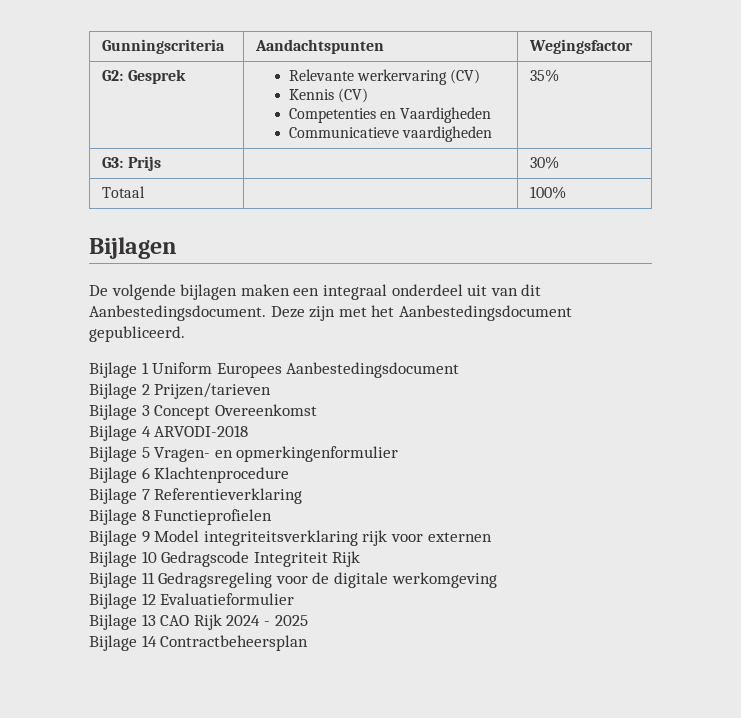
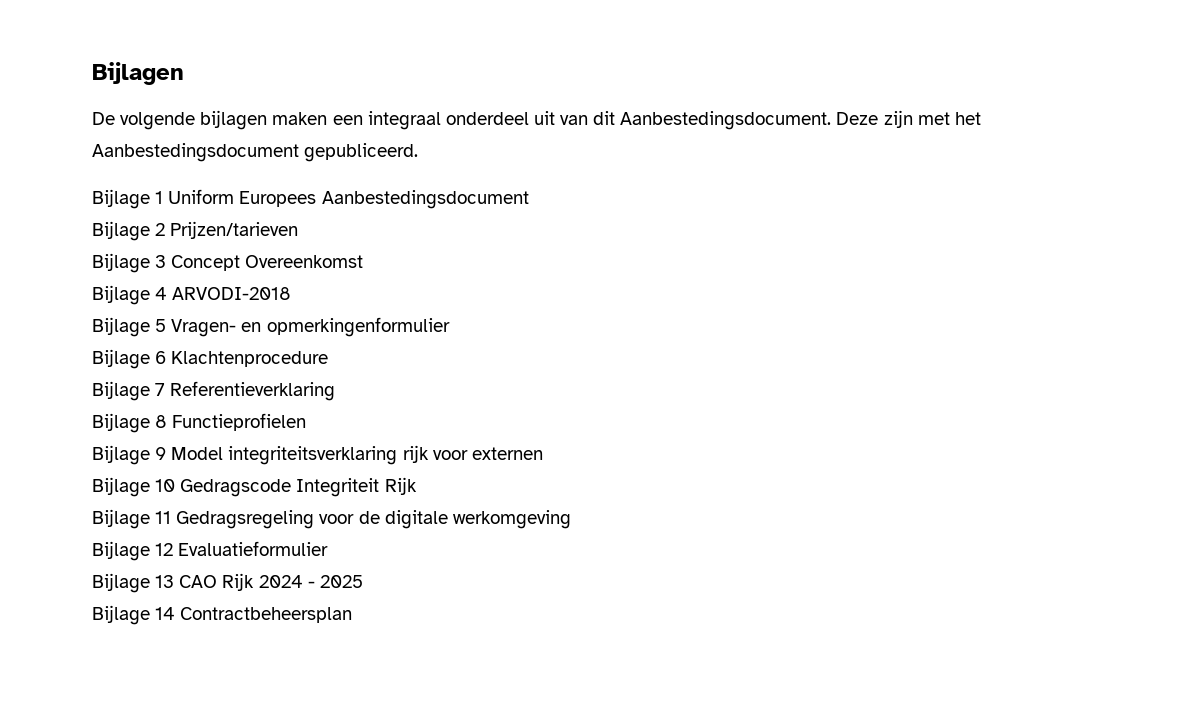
[102,39,226,54] [255,39,385,54] [529,39,634,54] [102,69,186,84] [288,69,481,85] [288,88,369,103] [288,107,492,123] [288,126,493,142] [530,69,560,82] [102,156,161,171] [530,156,560,169] [102,186,146,198] [530,186,567,199] Gunningscriteria | Aandachtspunten | Wegingsfactor // G2: Gesprek | Relevante werkervaring (CV) // Kennis (CV) // Competenties en Vaardigheden // Communicatieve vaardigheden | 35% // G3: Prijs | | 30% // Totaal | | 100% // -> (92, 73) none

